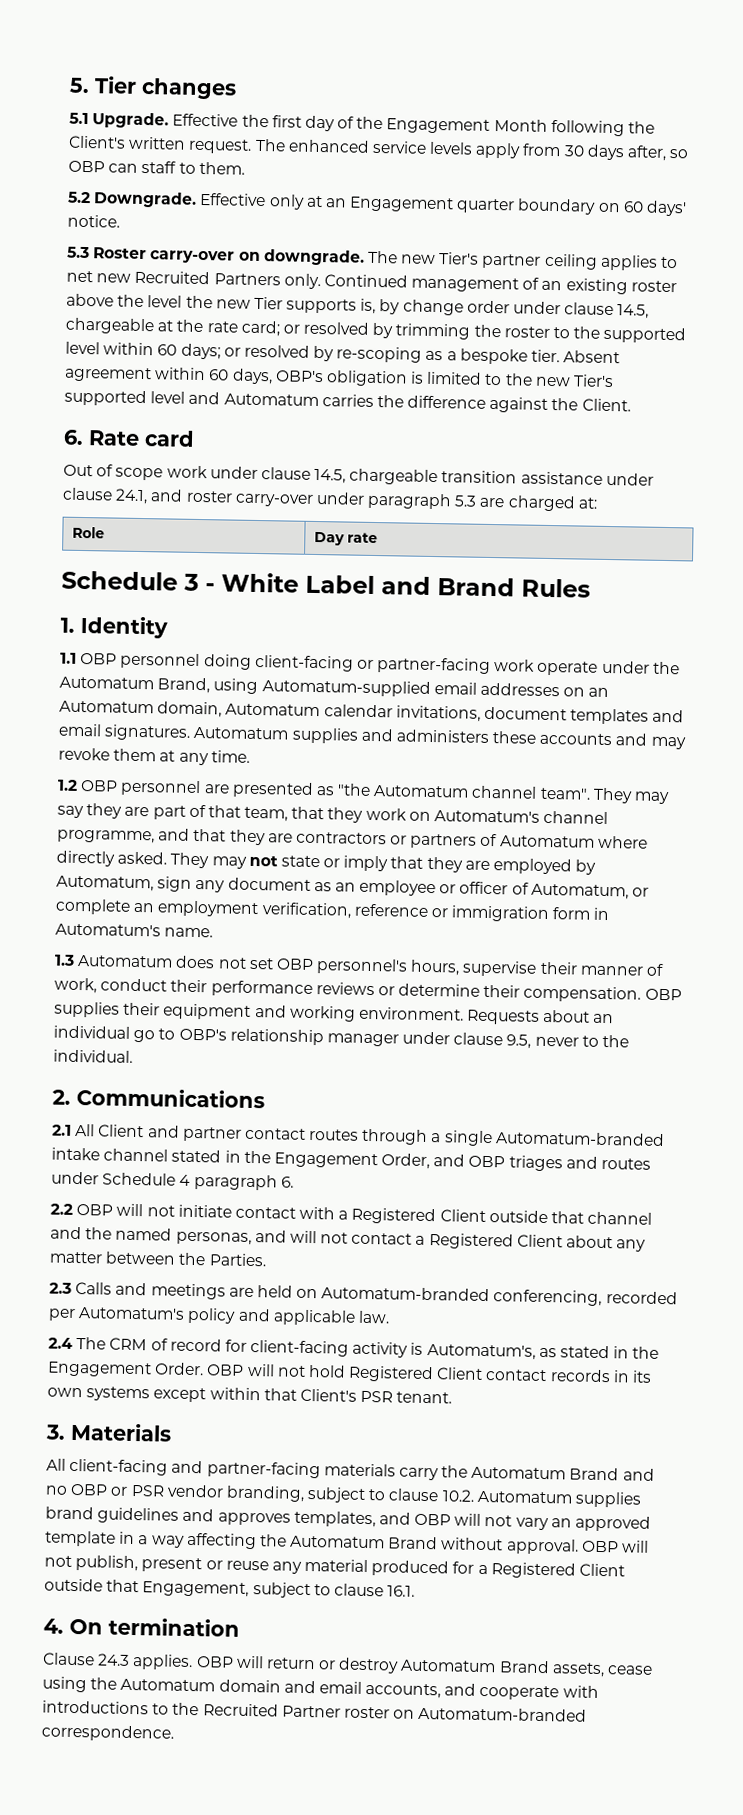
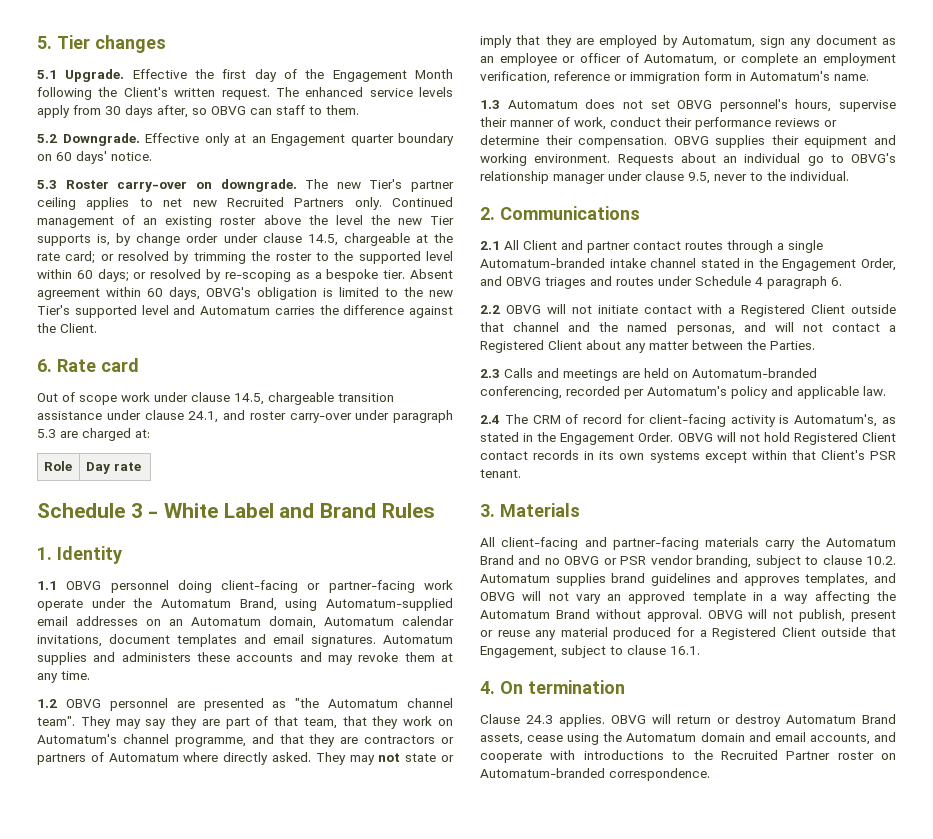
[68,160,105,173] OBP -> [211,106,246,115] OBVG
[274,370,324,383] OBP's -> [206,287,251,297] OBVG's
[80,652,118,665] OBP -> [66,581,102,590] OBVG
[80,780,119,792] OBP -> [65,699,101,708] OBVG
[275,958,314,971] OBP -> [677,100,713,109] OBVG
[644,988,682,1001] OBP -> [673,136,709,145] OBVG
[178,1028,227,1041] OBP's -> [851,153,896,163] OBVG's
[468,1155,506,1168] OBP -> [506,277,541,286] OBVG
[76,1204,114,1216] OBP -> [505,305,541,314] OBVG
[206,1364,245,1376] OBP -> [677,433,713,442] OBVG
[70,1483,109,1496] OBP -> [564,556,600,565] OBVG
[414,1513,452,1526] OBP -> [480,592,515,601] OBVG
[581,1540,619,1553] OBP -> [707,610,743,619] OBVG
[195,1656,234,1668] OBP -> [611,715,646,724] OBVG

